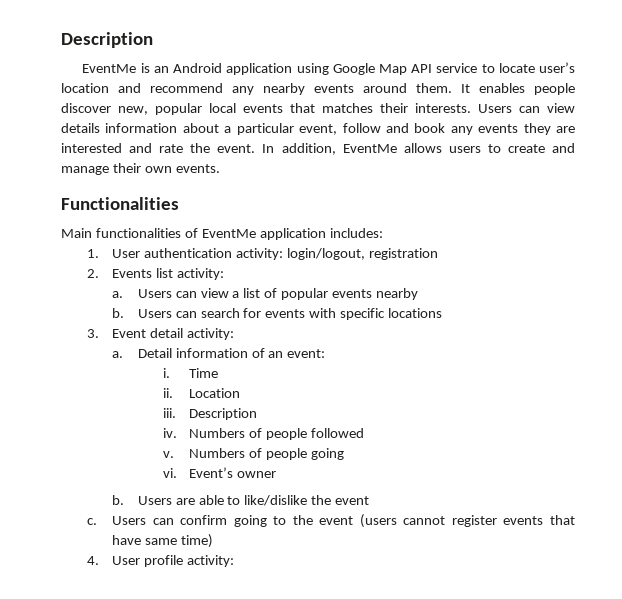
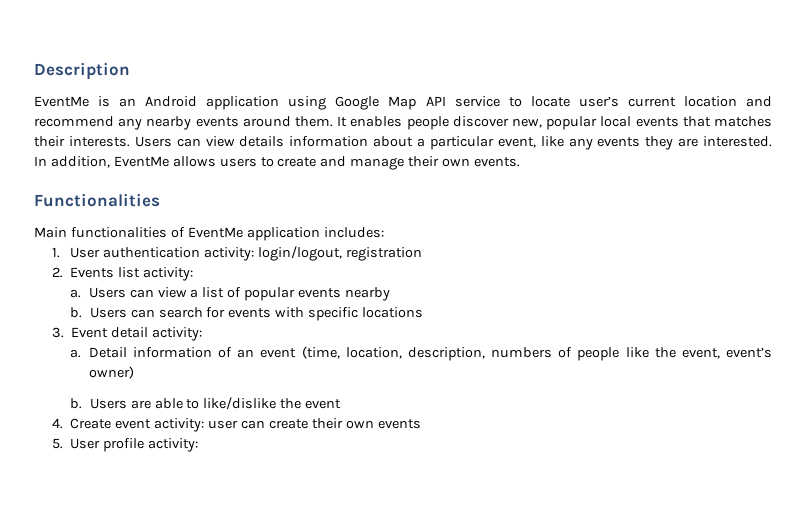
(575, 67) none -> [627,97,676,107] current
[342,123,446,133] follow and book -> [540,136,564,147] like
[61,143,256,153] interested and rate the event. -> [703,136,772,147] interested.
[287,349,326,358] [163,368,218,378] [163,388,240,398] [163,408,257,420] [163,428,364,440] [163,448,344,460] [163,467,276,478] event: // i. Time // ii. Location // iii. Description // iv. Numbers of people followed // v. Numbers of people going // vi. Event’s owner -> [260,346,773,361] [88,366,134,379] event (time, location, description, numbers of people like the event, event’s owner)
[86,514,575,528] [112,534,213,548] [86,556,99,565] c. Users can confirm going to the event (users cannot register events that have same time) // 4. -> [52,418,421,432] [52,438,64,449] 4. Create event activity: user can create their own events // 5.

